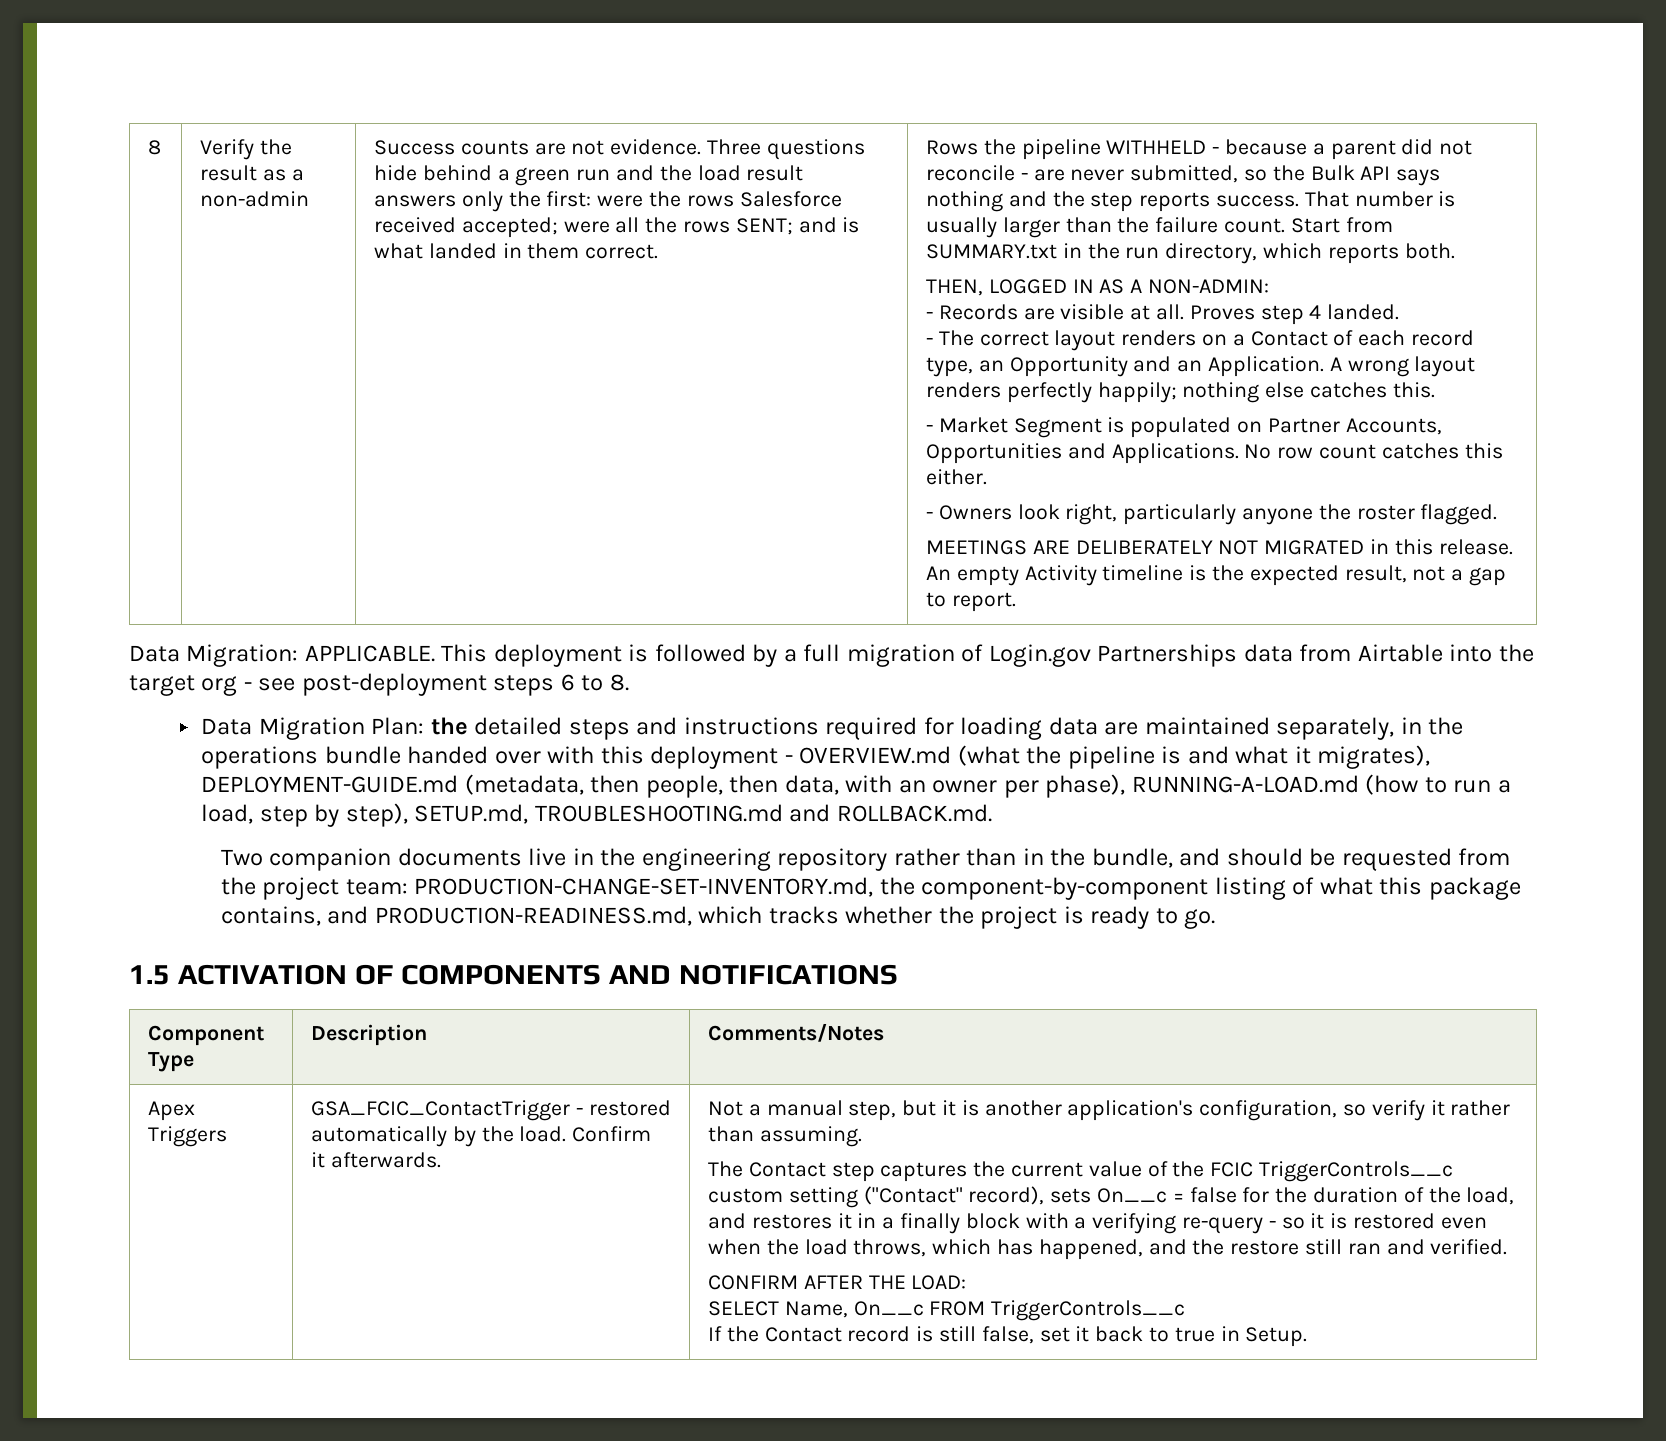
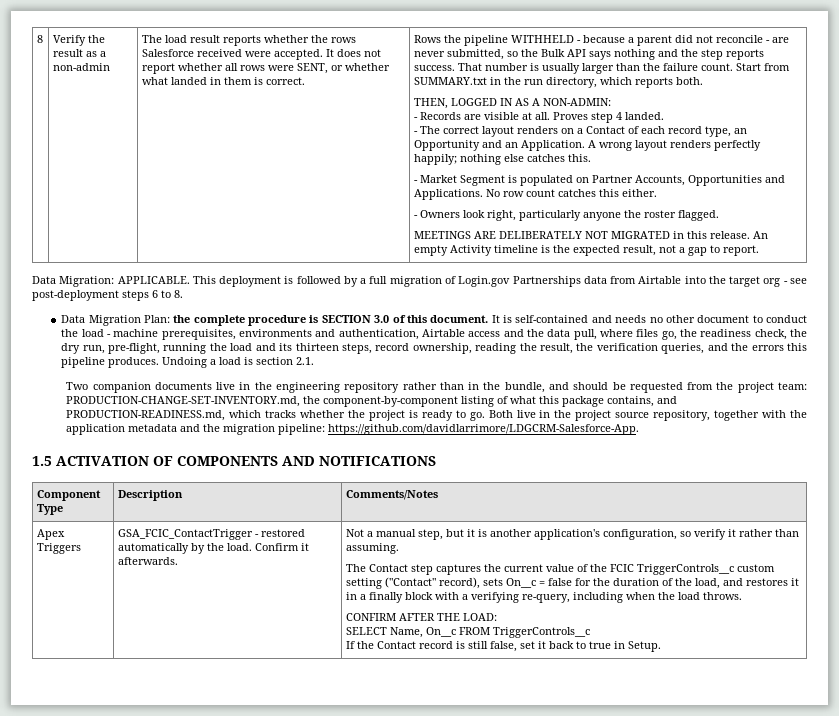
[374,139,865,160] [374,165,804,186] [374,191,842,212] [374,217,860,238] Success counts are not evidence. Three questions hide behind a green run and the load result answers only the first: were the rows Salesforce received accepted; were all the rows SENT; and is -> [141,35,356,46] [141,49,381,60] [141,63,390,74] The load result reports whether the rows Salesforce received were accepted. It does not report whether all rows were SENT, or whether
(580, 251) none -> [253,77,263,85] is
[474,717,1464,740] [201,745,1431,769] [201,774,1511,798] [201,803,992,827] detailed steps and instructions required for loading data are maintained separately, in the operations bundle handed over with this deployment - OVERVIEW.md (what the pipeline is and what it migrates), DEPLOYMENT-GUIDE.md (metadata, then people, then data, with an owner per phase), RUNNING-A-LOAD.md (how to run a load, step by step), SETUP.md, TROUBLESHOOTING.md and ROLLBACK.md. -> [193,315,808,326] [61,329,808,340] [61,343,808,354] [61,357,315,368] complete procedure is SECTION 3.0 of this document. It is self-contained and needs no other document to conduct the load - machine prerequisites, environments and authentication, Airtable access and the data pull, where files go, the readiness check, the dry run, pre-flight, running the load and its thirteen steps, record ownership, reading the result, the verification queries, and the errors this pipeline produces. Undoing a load is section 2.1.
(1216, 919) none -> [488,410,807,421] [66,424,640,435] Both live in the project source repository, together with the application metadata and the migration pipeline: https://github.com/davidlarrimore/LDGCRM-Salesforce-App.
[1182,1213,1487,1234] [708,1239,1508,1260] re-query - so it is restored even when the load throws, which has happened, and the restore still ran and verified. -> [521,592,742,603] re-query, including when the load throws.

